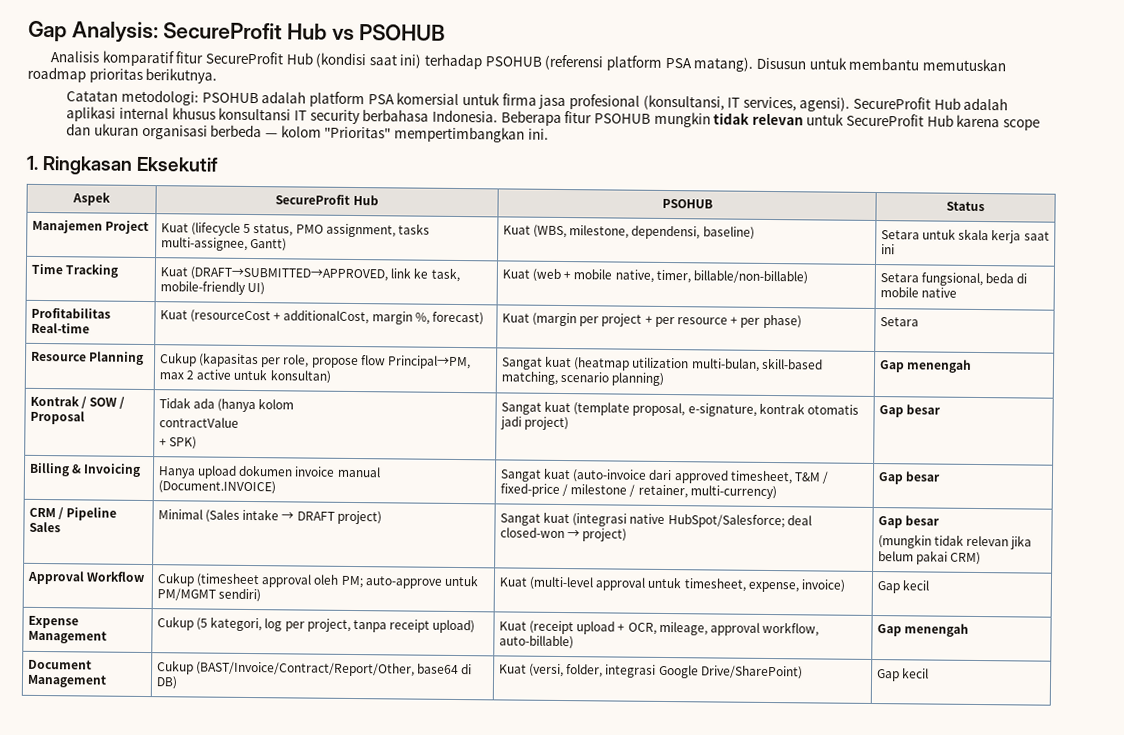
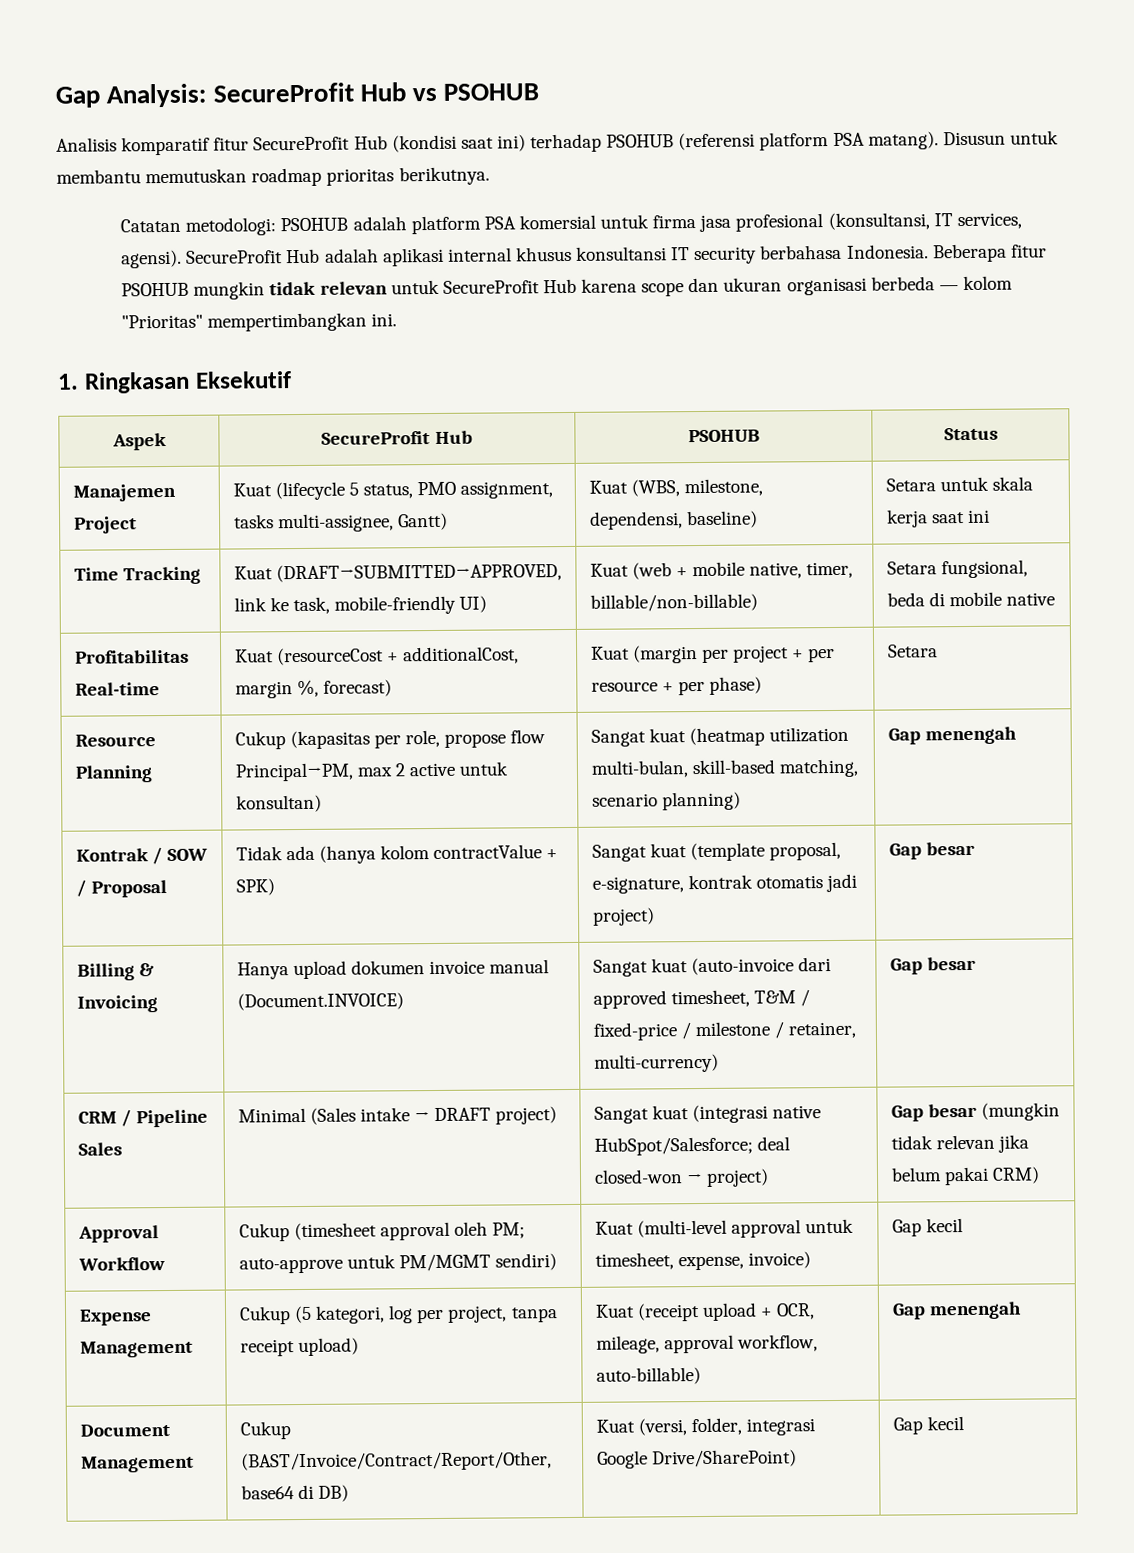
(295, 404) // -> (431, 852) none
(239, 422) // -> (543, 852) none
(940, 520) // -> (977, 1110) none

